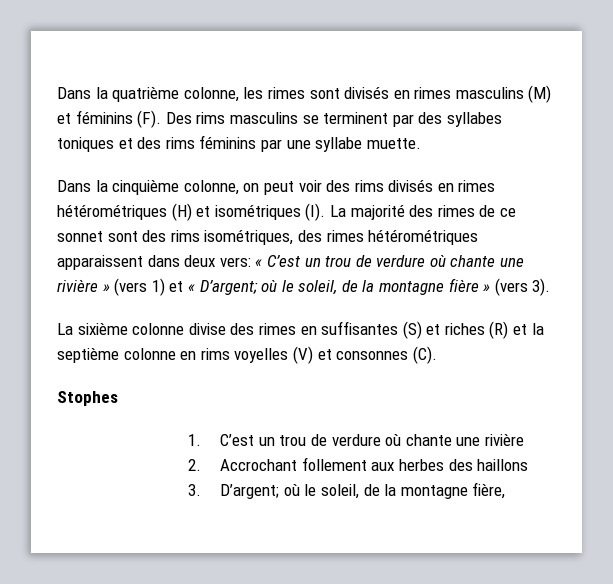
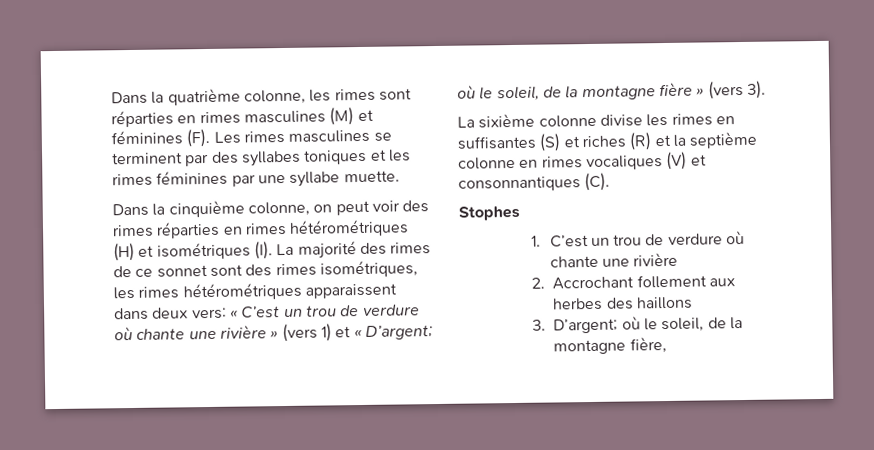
[344,86,524,99] divisés en rimes masculins -> [111,110,326,128] réparties en rimes masculines
[75,110,298,128] féminins (F). Des rims masculins -> [111,128,371,148] féminines (F). Les rimes masculines
[137,135,257,149] des rims féminins -> [388,149,411,162] [112,170,229,187] les rimes féminines
[354,179,434,192] rims divisés -> [112,221,221,239] rimes réparties
[170,229,322,245] rims isométriques, des -> [275,260,418,278] [113,286,135,300] rimes isométriques, les
[230,323,255,335] des -> [646,113,669,127] les
[200,348,289,363] rims voyelles -> [541,155,663,171] rimes vocaliques
[336,351,409,360] consonnes -> [458,176,581,192] consonnantiques

